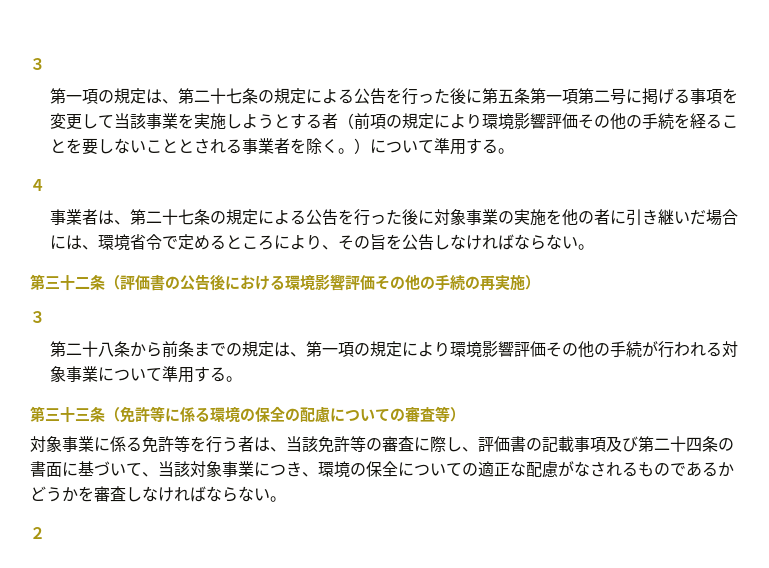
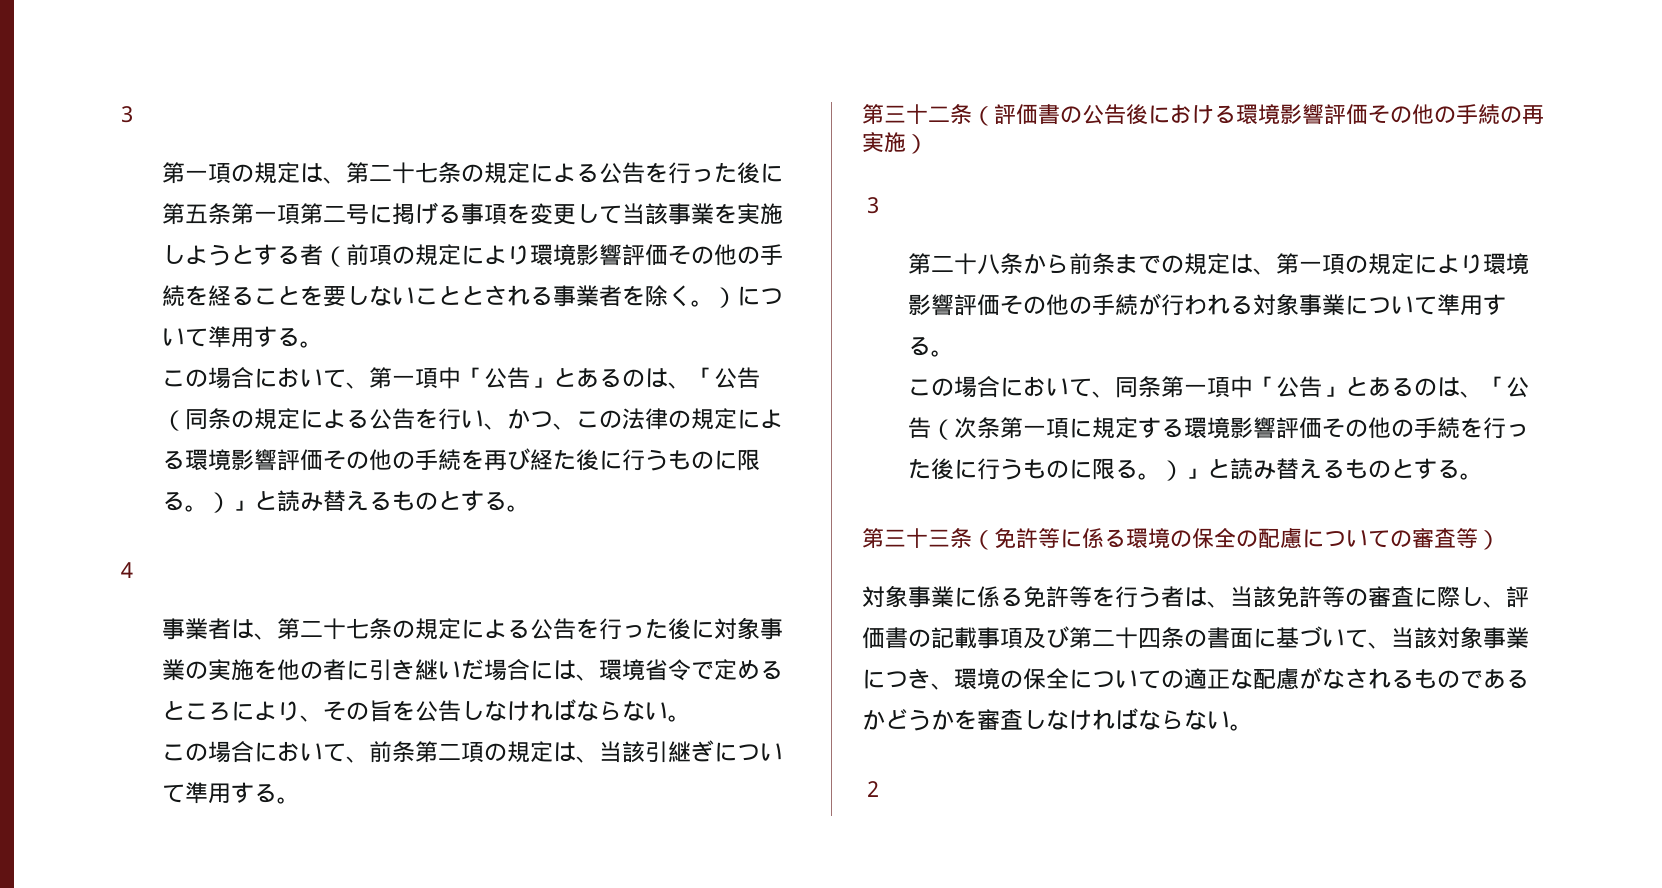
(515, 151) none -> [161,367,760,389] [161,408,783,431] [161,448,760,471] [161,490,530,513] // この場合において、第一項中「公告」とあるのは、「公告（同条の規定による公告を行い、かつ、この法律の規定による環境影響評価その他の手続を再び経た後に行うものに限る。）」と読み替えるものとする。
(595, 247) none -> [161,740,783,763] [161,782,300,804] // この場合において、前条第二項の規定は、当該引継ぎについて準用する。
(243, 379) none -> [907,376,1529,398] [907,417,1529,440] [907,458,1483,481] // この場合において、同条第一項中「公告」とあるのは、「公告（次条第一項に規定する環境影響評価その他の手続を行った後に行うものに限る。）」と読み替えるものとする。

